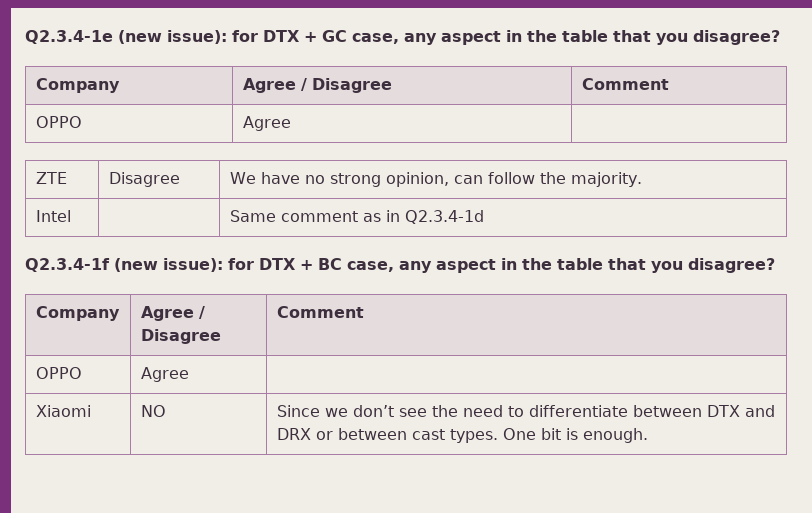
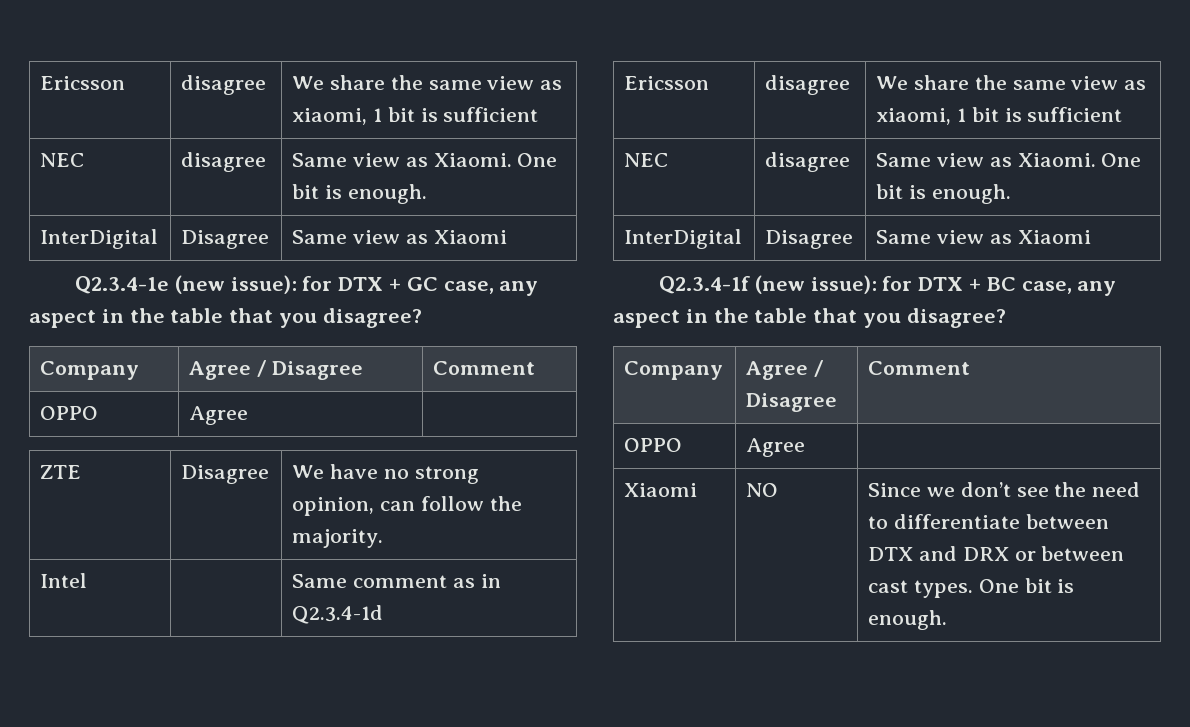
(25, 37) none -> [40,76,126,90] [181,75,267,95] [292,75,563,90] [292,107,539,125] [40,153,85,167] [181,152,267,172] [292,153,558,167] [292,184,427,204] [40,229,159,249] [181,230,270,249] [292,230,507,244] Ericsson | disagree | We share the same view as xiaomi, 1 bit is sufficient // NEC | disagree | Same view as Xiaomi. One bit is enough. // InterDigital | Disagree | Same view as Xiaomi //
(484, 217) none -> [624,76,710,90] [765,75,851,95] [876,75,1147,90] [876,107,1123,125] [624,153,669,167] [765,152,851,172] [876,153,1142,167] [876,184,1011,204] [624,229,743,249] [765,230,854,249] [876,230,1091,244] // Ericsson | disagree | We share the same view as xiaomi, 1 bit is sufficient // NEC | disagree | Same view as Xiaomi. One bit is enough. // InterDigital | Disagree | Same view as Xiaomi

